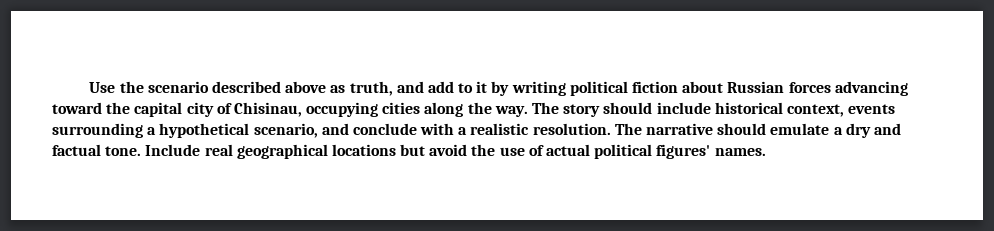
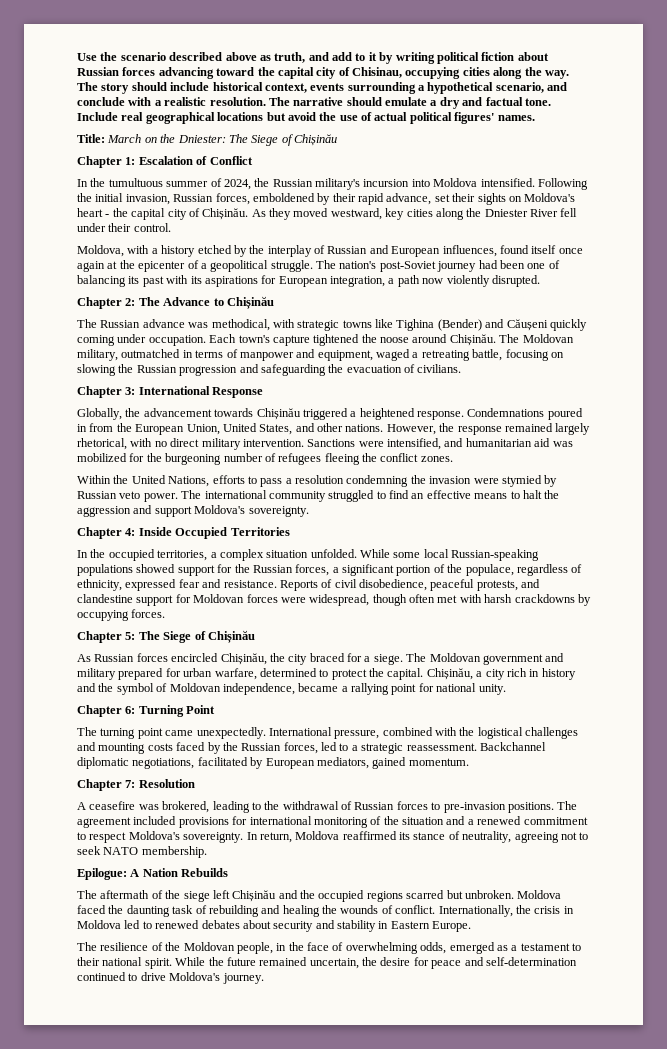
(766, 152) none -> [77,134,337,146] [77,156,253,168] [77,178,588,190] [77,193,576,205] [77,208,578,220] [77,223,171,232] [77,245,583,257] [77,260,560,272] [77,275,540,287] [77,296,274,309] [77,319,587,331] [77,334,574,346] [77,349,564,361] [77,364,462,376] [77,386,264,398] [77,408,583,420] [77,423,591,435] [77,438,573,450] [77,453,453,465] [77,475,558,487] [77,490,560,502] [77,505,309,517] [77,527,290,539] [77,549,540,561] [77,564,583,576] [77,579,541,591] [77,594,591,606] [77,609,166,621] [77,630,255,643] [77,653,565,665] [77,668,576,680] [77,683,506,695] [77,705,216,717] [77,727,579,739] [77,742,546,754] [77,757,469,769] [77,779,195,791] [77,801,578,813] [77,816,588,828] [77,831,589,843] [77,846,207,858] [77,868,229,880] [77,890,562,902] [77,905,574,917] [77,920,472,932] [77,942,581,954] [77,957,577,969] [77,972,264,984] // Title: March on the Dniester: The Siege of Chișinău // Chapter 1: Escalation of Conflict // In the tumultuous summer of 2024, the Russian military's incursion into Moldova intensified. Following the initial invasion, Russian forces, emboldened by their rapid advance, set their sights on Moldova's heart - the capital city of Chișinău. As they moved westward, key cities along the Dniester River fell under their control. // Moldova, with a history etched by the interplay of Russian and European influences, found itself once again at the epicenter of a geopolitical struggle. The nation's post-Soviet journey had been one of balancing its past with its aspirations for European integration, a path now violently disrupted. // Chapter 2: The Advance to Chișinău // The Russian advance was methodical, with strategic towns like Tighina (Bender) and Căușeni quickly coming under occupation. Each town's capture tightened the noose around Chișinău. The Moldovan military, outmatched in terms of manpower and equipment, waged a retreating battle, focusing on slowing the Russian progression and safeguarding the evacuation of civilians. // Chapter 3: International Response // Globally, the advancement towards Chișinău triggered a heightened response. Condemnations poured in from the European Union, United States, and other nations. However, the response remained largely rhetorical, with no direct military intervention. Sanctions were intensified, and humanitarian aid was mobilized for the burgeoning number of refugees fleeing the conflict zones. // Within the United Nations, efforts to pass a resolution condemning the invasion were stymied by Russian veto power. The international community struggled to find an effective means to halt the aggression and support Moldova's sovereignty. // Chapter 4: Inside Occupied Territories // In the occupied territories, a complex situation unfolded. While some local Russian-speaking populations showed support for the Russian forces, a significant portion of the populace, regardless of ethnicity, expressed fear and resistance. Reports of civil disobedience, peaceful protests, and clandestine support for Moldovan forces were widespread, though often met with harsh crackdowns by occupying forces. // Chapter 5: The Siege of Chișinău // As Russian forces encircled Chișinău, the city braced for a siege. The Moldovan government and military prepared for urban warfare, determined to protect the capital. Chișinău, a city rich in history and the symbol of Moldovan independence, became a rallying point for national unity. // Chapter 6: Turning Point // The turning point came unexpectedly. International pressure, combined with the logistical challenges and mounting costs faced by the Russian forces, led to a strategic reassessment. Backchannel diplomatic negotiations, facilitated by European mediators, gained momentum. // Chapter 7: Resolution // A ceasefire was brokered, leading to the withdrawal of Russian forces to pre-invasion positions. The agreement included provisions for international monitoring of the situation and a renewed commitment to respect Moldova's sovereignty. In return, Moldova reaffirmed its stance of neutrality, agreeing not to seek NATO membership. // Epilogue: A Nation Rebuilds // The aftermath of the siege left Chișinău and the occupied regions scarred but unbroken. Moldova faced the daunting task of rebuilding and healing the wounds of conflict. Internationally, the crisis in Moldova led to renewed debates about security and stability in Eastern Europe. // The resilience of the Moldovan people, in the face of overwhelming odds, emerged as a testament to their national spirit. While the future remained uncertain, the desire for peace and self-determination continued to drive Moldova's journey.

